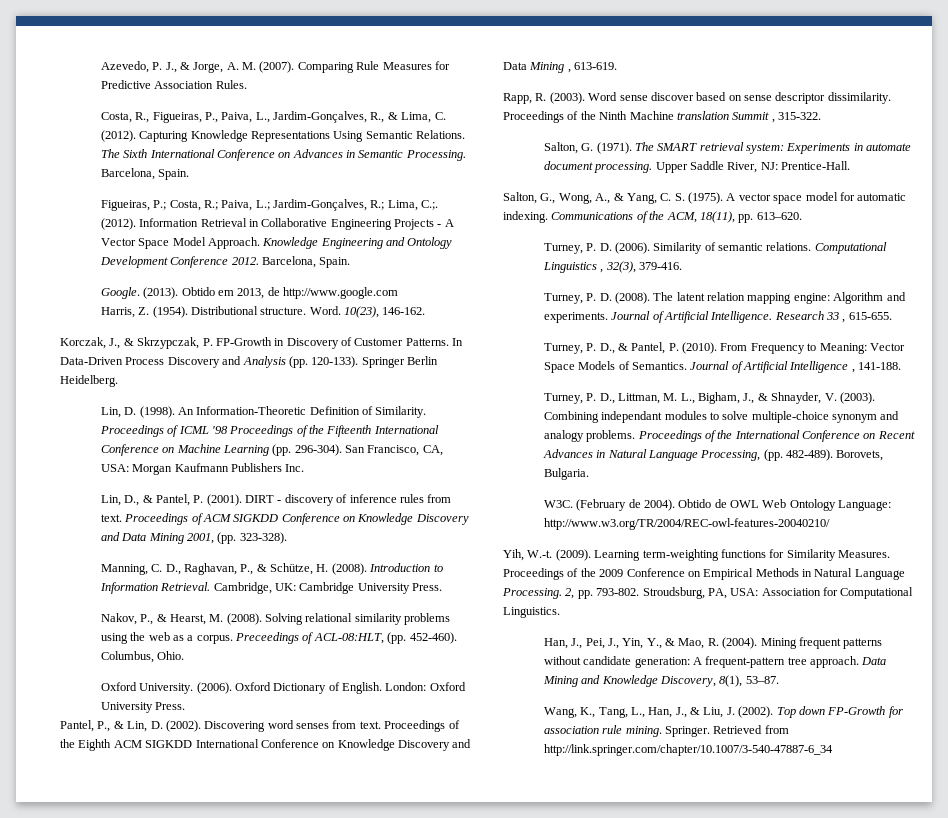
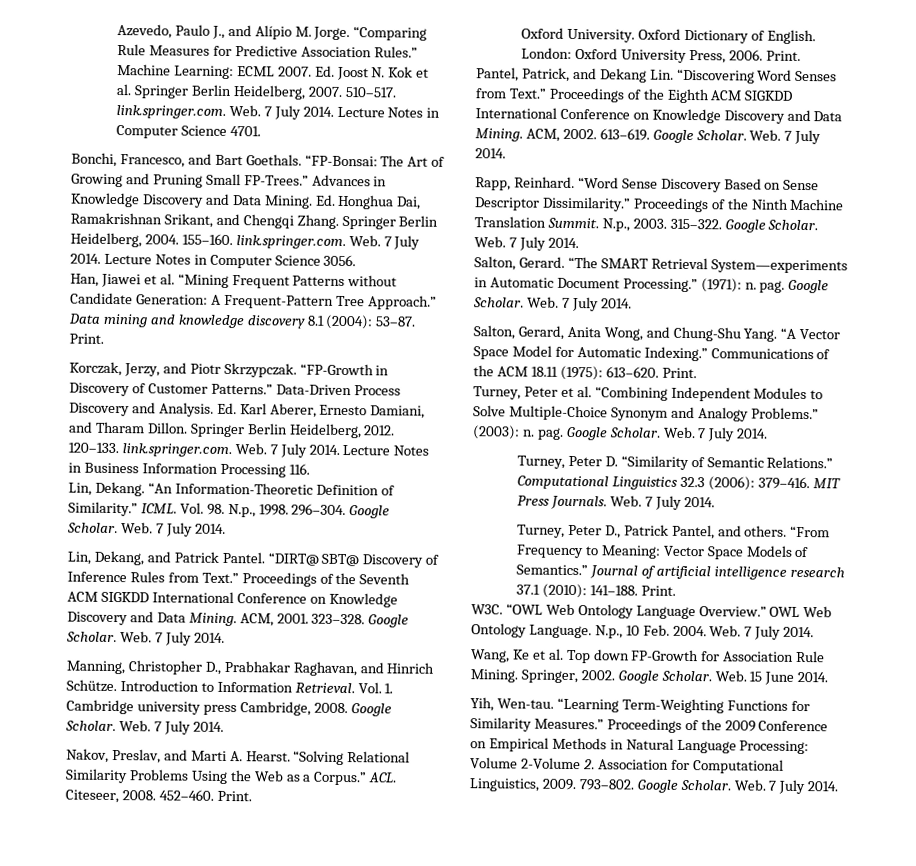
[152,61,354,73] P. J., & Jorge, A. M. (2007). Comparing -> [174,24,428,41] Paulo J., and Alípio M. Jorge. “Comparing
[215,80,247,89] [100,111,446,123] [100,130,466,142] [100,149,466,161] [100,168,190,180] [100,199,439,211] [100,218,454,230] [100,237,453,249] [99,256,351,268] [100,287,399,299] [100,306,426,318] [60,337,272,349] Rules. // Costa, R., Figueiras, P., Paiva, L., Jardim-Gonçalves, R., & Lima, C. (2012). Capturing Knowledge Representations Using Semantic Relations. The Sixth International Conference on Advances in Semantic Processing. Barcelona, Spain. // Figueiras, P.; Costa, R.; Paiva, L.; Jardim-Gonçalves, R.; Lima, C.;. (2012). Information Retrieval in Collaborative Engineering Projects - A Vector Space Model Approach. Knowledge Engineering and Ontology Development Conference 2012. Barcelona, Spain. // Google. (2013). Obtido em 2013, de http://www.google.com // Harris, Z. (1954). Distributional structure. Word. 10(23), 146-162. // Korczak, J., & Skrzypczak, P. FP-Growth -> [373,46,418,58] [116,64,430,81] [115,84,397,100] [115,104,441,120] [115,125,261,139] [71,152,446,168] [71,173,388,188] [70,192,422,210] [70,212,439,230] [70,232,421,250] [70,253,357,269] [70,273,398,289] [70,292,437,310] [68,313,417,330] [69,333,104,344] [69,361,374,378] Rules.” Machine Learning: ECML 2007. Ed. Joost N. Kok et al. Springer Berlin Heidelberg, 2007. 510–517. link.springer.com. Web. 7 July 2014. Lecture Notes in Computer Science 4701. // Bonchi, Francesco, and Bart Goethals. “FP-Bonsai: The Art of Growing and Pruning Small FP-Trees.” Advances in Knowledge Discovery and Data Mining. Ed. Honghua Dai, Ramakrishnan Srikant, and Chengqi Zhang. Springer Berlin Heidelberg, 2004. 155–160. link.springer.com. Web. 7 July 2014. Lecture Notes in Computer Science 3056. // Han, Jiawei et al. “Mining Frequent Patterns without Candidate Generation: A Frequent-Pattern Tree Approach.” Data mining and knowledge discovery 8.1 (2004): 53–87. Print. // Korczak, Jerzy, and Piotr Skrzypczak. “FP-Growth
[405,338,464,346] Patterns. In -> [210,383,273,395] Patterns.”
[242,356,438,368] [60,375,118,387] [100,406,427,418] [99,425,439,437] [100,444,443,456] [100,463,305,475] [100,494,452,506] [100,513,469,525] [100,532,287,544] [100,563,443,575] [99,582,443,594] [100,613,451,625] [100,632,457,644] [100,651,185,663] Analysis (pp. 120-133). Springer Berlin Heidelberg. // Lin, D. (1998). An Information-Theoretic Definition of Similarity. Proceedings of ICML '98 Proceedings of the Fifteenth International Conference on Machine Learning (pp. 296-304). San Francisco, CA, USA: Morgan Kaufmann Publishers Inc. // Lin, D., & Pantel, P. (2001). DIRT - discovery of inference rules from text. Proceedings of ACM SIGKDD Conference on Knowledge Discovery and Data Mining 2001, (pp. 323-328). // Manning, C. D., Raghavan, P., & Schütze, H. (2008). Introduction to Information Retrieval. Cambridge, UK: Cambridge University Press. // Nakov, P., & Hearst, M. (2008). Solving relational similarity problems using the web as a corpus. Preceedings of ACL-08:HLT, (pp. 452-460). Columbus, Ohio. -> [158,402,426,419] [68,421,396,439] [68,442,430,458] [68,462,310,478] [68,481,395,497] [68,501,391,519] [67,522,226,537] [67,550,440,568] [67,571,411,587] [67,591,398,608] [67,611,410,628] [66,631,225,646] [66,660,435,677] [66,679,394,694] [66,699,392,717] [65,720,224,735] [66,748,411,766] [65,768,398,786] [65,789,252,804] Analysis. Ed. Karl Aberer, Ernesto Damiani, and Tharam Dillon. Springer Berlin Heidelberg, 2012. 120–133. link.springer.com. Web. 7 July 2014. Lecture Notes in Business Information Processing 116. // Lin, Dekang. “An Information-Theoretic Definition of Similarity.” ICML. Vol. 98. N.p., 1998. 296–304. Google Scholar. Web. 7 July 2014. // Lin, Dekang, and Patrick Pantel. “DIRT@ SBT@ Discovery of Inference Rules from Text.” Proceedings of the Seventh ACM SIGKDD International Conference on Knowledge Discovery and Data Mining. ACM, 2001. 323–328. Google Scholar. Web. 7 July 2014. // Manning, Christopher D., Prabhakar Raghavan, and Hinrich Schütze. Introduction to Information Retrieval. Vol. 1. Cambridge university press Cambridge, 2008. Google Scholar. Web. 7 July 2014. // Nakov, Preslav, and Marti A. Hearst. “Solving Relational Similarity Problems Using the Web as a Corpus.” ACL. Citeseer, 2008. 452–460. Print.
[196,682,232,694] (2006). -> (635, 35) none
[155,702,186,710] [60,720,381,732] Press. // Pantel, P., & Lin, D. (2002). Discovering word senses from text. -> [688,49,801,64] [476,67,838,84] [475,88,547,99] Press, 2006. Print. // Pantel, Patrick, and Dekang Lin. “Discovering Word Senses from Text.”
[529,62,618,73] [503,92,891,104] Mining , 613-619. // Rapp, R. (2003). Word sense discover based on sense descriptor dissimilarity. -> [475,128,822,145] [475,148,506,159] [475,176,820,193] [474,196,631,212] Mining. ACM, 2002. 613–619. Google Scholar. Web. 7 July 2014. // Rapp, Reinhard. “Word Sense Discovery Based on Sense Descriptor Dissimilarity.”
[676,111,821,123] [543,142,912,154] [543,161,851,173] [503,192,907,204] [503,211,754,223] translation Summit , 315-322. // Salton, G. (1971). The SMART retrieval system: Experiments in automate document processing. Upper Saddle River, NJ: Prentice-Hall. // Salton, G., Wong, A., & Yang, C. S. (1975). A vector space model for automatic indexing. Communications of the ACM, 18(11), pp. -> [474,216,819,233] [474,236,579,251] [474,256,848,274] [474,277,830,294] [473,296,632,312] [473,325,841,342] [473,345,831,362] [473,365,603,381] Translation Summit. N.p., 2003. 315–322. Google Scholar. Web. 7 July 2014. // Salton, Gerard. “The SMART Retrieval System—experiments in Automatic Document Processing.” (1971): n. pag. Google Scholar. Web. 7 July 2014. // Salton, Gerard, Anita Wong, and Chung-Shu Yang. “A Vector Space Model for Automatic Indexing.” Communications of the ACM 18.11 (1975):
[543,242,887,254] [542,261,682,273] [543,292,906,304] [543,311,892,323] [543,342,748,354] // Turney, P. D. (2006). Similarity of semantic relations. Computational Linguistics , 32(3), 379-416. // Turney, P. D. (2008). The latent relation mapping engine: Algorithm and experiments. Journal of Artificial Intelligence. Research 33 , 615-655. // Turney, P. D., & Pantel, P. (2010). From -> [661,367,697,379] [473,386,824,402] [473,405,819,422] [472,425,769,442] [516,455,834,471] [516,475,841,491] [516,495,715,510] [516,524,831,540] Print. // Turney, Peter et al. “Combining Independent Modules to Solve Multiple-Choice Synonym and Analogy Problems.” (2003): n. pag. Google Scholar. Web. 7 July 2014. // Turney, Peter D. “Similarity of Semantic Relations.” Computational Linguistics 32.3 (2006): 379–416. MIT Press Journals. Web. 7 July 2014. // Turney, Peter D., Patrick Pantel, and others. “From
[631,361,902,373] [543,392,875,404] [543,411,900,423] [543,430,915,442] [542,449,884,461] [543,468,589,480] [543,499,892,511] [543,518,830,530] [503,549,766,561] Semantics. Journal of Artificial Intelligence , 141-188. // Turney, P. D., Littman, M. L., Bigham, J., & Shnayder, V. (2003). Combining independant modules to solve multiple-choice synonym and analogy problems. Proceedings of the International Conference on Recent Advances in Natural Language Processing, (pp. 482-489). Borovets, Bulgaria. // W3C. (February de 2004). Obtido de OWL Web Ontology Language: http://www.w3.org/TR/2004/REC-owl-features-20040210/ // Yih, W.-t. (2009). Learning term-weighting functions -> [515,564,845,580] [515,583,676,599] [471,603,833,620] [471,623,815,640] [471,648,826,664] [470,669,829,685] [470,697,788,714] Semantics.” Journal of artificial intelligence research 37.1 (2010): 141–188. Print. // W3C. “OWL Web Ontology Language Overview.” OWL Web Ontology Language. N.p., 10 Feb. 2004. Web. 7 July 2014. // Wang, Ke et al. Top down FP-Growth for Association Rule Mining. Springer, 2002. Google Scholar. Web. 15 June 2014. // Yih, Wen-tau. “Learning Term-Weighting Functions
[838,550,890,558] Measures. -> [533,718,604,730] Measures.”
[502,587,914,599] [503,607,560,618] [543,637,883,649] [543,656,887,668] [542,675,779,687] [543,706,903,718] [543,725,789,737] [543,744,833,756] Processing. 2, pp. 793-802. Stroudsburg, PA, USA: Association for Computational Linguistics. // Han, J., Pei, J., Yin, Y., & Mao, R. (2004). Mining frequent patterns without candidate generation: A frequent-pattern tree approach. Data Mining and Knowledge Discovery, 8(1), 53–87. // Wang, K., Tang, L., Han, J., & Liu, J. (2002). Top down FP-Growth for association rule mining. Springer. Retrieved from http://link.springer.com/chapter/10.1007/3-540-47887-6_34 -> [739,740,810,755] [470,757,784,774] [469,778,839,795] Processing: Volume 2-Volume 2. Association for Computational Linguistics, 2009. 793–802. Google Scholar. Web. 7 July 2014.

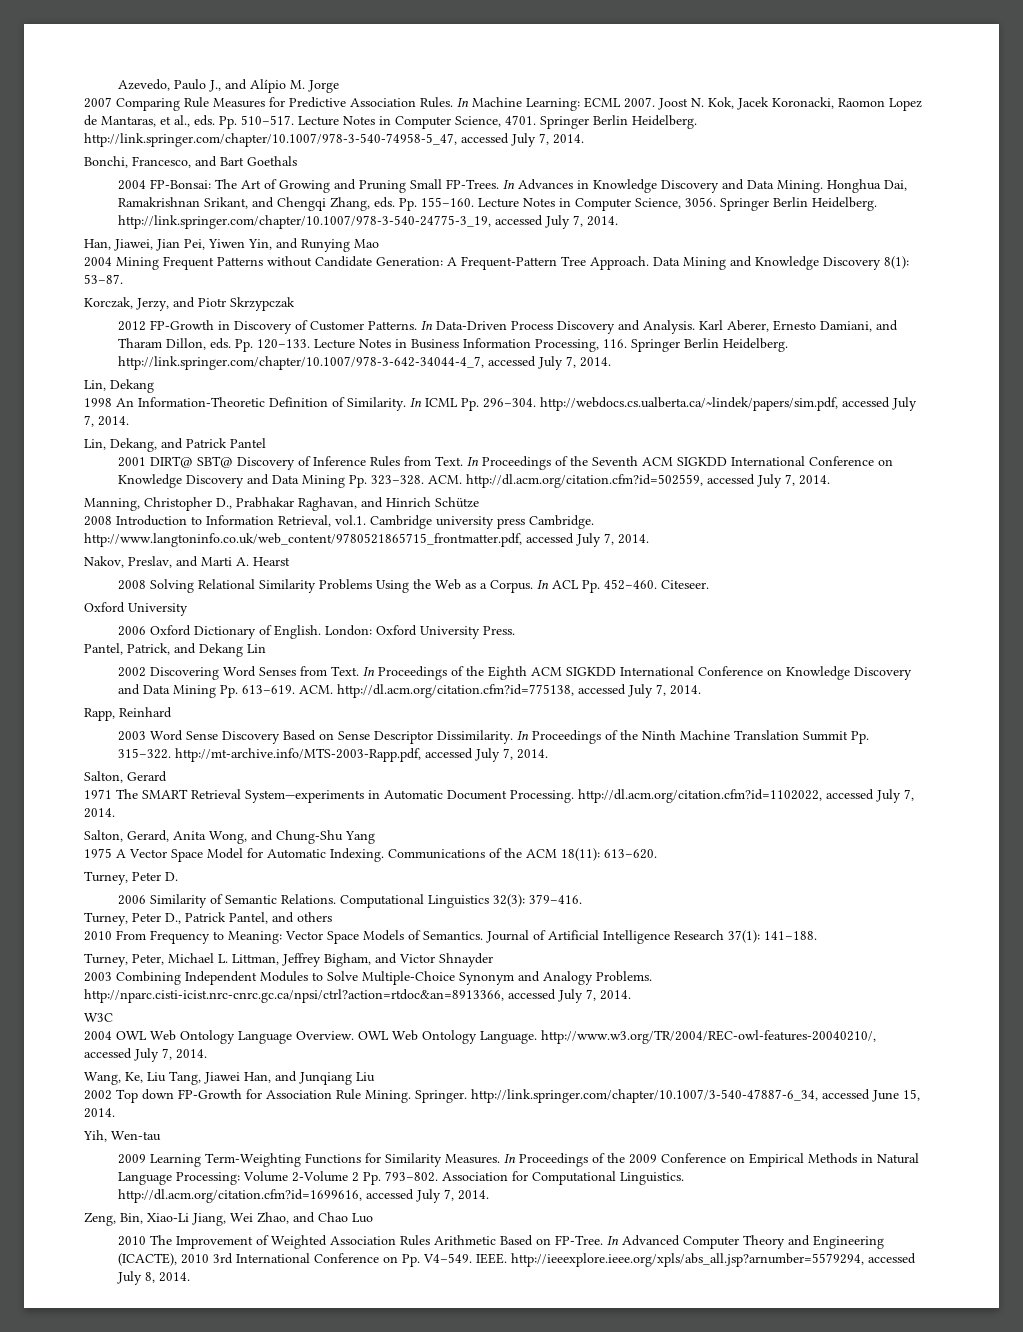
[313,26,428,41] Jorge. “Comparing -> [307,80,339,93] [84,97,180,111] Jorge // 2007 Comparing
[373,46,418,58] Rules.” -> [420,97,469,108] Rules. In
[314,65,335,77] Ed. -> (655, 102) none
[388,66,430,78] [115,84,397,100] [115,104,441,120] [115,125,227,139] Kok et al. Springer Berlin Heidelberg, 2007. 510–517. link.springer.com. Web. 7 July 2014. Lecture Notes in Computer Science -> [708,97,922,111] [84,115,501,129] Kok, Jacek Koronacki, Raomon Lopez de Mantaras, et al., eds. Pp. 510–517. Lecture Notes in Computer Science,
(261, 131) none -> [540,115,697,129] [84,133,584,147] Springer Berlin Heidelberg. http://link.springer.com/chapter/10.1007/978-3-540-74958-5_47, accessed July 7, 2014.
[245,154,378,167] Goethals. “FP-Bonsai: -> [247,156,297,166] [117,179,211,190] Goethals // 2004 FP-Bonsai:
[243,175,309,186] FP-Trees.” -> [445,179,515,189] FP-Trees. In
[314,194,336,206] Ed. -> (823, 186) none
[296,214,439,230] [70,232,421,250] [70,253,321,269] Zhang. Springer Berlin Heidelberg, 2004. 155–160. link.springer.com. Web. 7 July 2014. Lecture Notes in Computer Science -> [329,197,681,211] Zhang, eds. Pp. 155–160. Lecture Notes in Computer Science,
[70,273,229,288] // Han, Jiawei et al. “Mining -> [719,197,877,211] [117,215,618,229] [84,238,379,252] [84,257,159,270] Springer Berlin Heidelberg. http://link.springer.com/chapter/10.1007/978-3-540-24775-3_19, accessed July 7, 2014. // Han, Jiawei, Jian Pei, Yiwen Yin, and Runying Mao // 2004 Mining
[367,295,437,310] [68,313,374,330] Approach.” Data mining and knowledge discovery 8.1 (2004): -> [590,256,909,270] Approach. Data Mining and Knowledge Discovery 8(1):
[69,333,104,344] Print. -> (123, 279) none
[223,362,374,378] Skrzypczak. “FP-Growth -> [230,297,295,311] [117,320,214,331] Skrzypczak // 2012 FP-Growth
[210,383,273,395] Patterns.” -> [367,321,433,330] Patterns. In
[216,402,237,415] Ed. -> (695, 327) none
[146,422,396,439] [68,442,340,458] Dillon. Springer Berlin Heidelberg, 2012. 120–133. link.springer.com. Web. 7 July 2014. -> [165,338,310,352] Dillon, eds. Pp. 120–133.
[219,463,286,478] Processing -> [534,339,599,352] Processing,
[68,481,395,497] [68,501,391,519] [67,522,193,537] // Lin, Dekang. “An Information-Theoretic Definition of Similarity.” ICML. Vol. 98. N.p., 1998. 296–304. Google Scholar. Web. 7 July -> [630,338,788,352] [117,356,611,370] [84,379,154,393] [84,397,917,411] [84,415,94,427] Springer Berlin Heidelberg. http://link.springer.com/chapter/10.1007/978-3-642-34044-4_7, accessed July 7, 2014. // Lin, Dekang // 1998 An Information-Theoretic Definition of Similarity. In ICML Pp. 296–304. http://webdocs.cs.ualberta.ca/~lindek/papers/sim.pdf, accessed July 7,
[221,551,319,566] Pantel. “DIRT@ -> [230,438,266,448] [117,456,193,468] Pantel // 2001 DIRT@
[201,572,239,584] Text.” -> [434,456,479,466] Text. In
[188,612,410,628] [66,631,192,646] Mining. ACM, 2001. 323–328. Google Scholar. Web. 7 July -> [301,474,795,488] Mining Pp. 323–328. ACM. http://dl.acm.org/citation.cfm?id=502559, accessed July 7,
[66,679,117,693] Schütze. -> [435,497,479,508] [84,516,112,526] Schütze // 2008
[294,682,394,694] [66,699,392,717] [65,720,191,735] Retrieval. Vol. 1. Cambridge university press Cambridge, 2008. Google Scholar. Web. 7 July -> [278,515,594,529] [84,533,614,547] Retrieval, vol.1. Cambridge university press Cambridge. http://www.langtoninfo.co.uk/web_content/9780521865715_frontmatter.pdf, accessed July 7,
[245,750,345,766] Hearst. “Solving -> [253,557,290,566] [117,579,194,593] Hearst // 2008 Solving
[313,771,398,786] [65,789,252,804] [520,27,635,43] Corpus.” ACL. Citeseer, 2008. 452–460. Print. // Oxford University. -> [489,579,709,593] [84,602,188,616] [117,626,146,636] Corpus. In ACL Pp. 452–460. Citeseer. // Oxford University // 2006
[688,49,801,64] Press, 2006. Print. -> [482,626,515,635] Press.
[649,68,755,84] Lin. “Discovering -> [247,644,266,653] [117,667,219,680] Lin // 2002 Discovering
[508,88,547,99] Text.” -> [330,666,375,676] Text. In
[475,128,822,145] Mining. ACM, 2002. 613–619. Google Scholar. Web. 7 July -> [172,684,666,698] Mining Pp. 613–619. ACM. http://dl.acm.org/citation.cfm?id=775138, accessed July 7,
[513,176,619,189] Reinhard. “Word -> [119,707,172,718] [117,730,183,741] Reinhard // 2003 Word
[541,196,631,212] Dissimilarity.” -> [436,730,529,744] Dissimilarity. In
[546,217,819,233] [474,236,579,251] [474,256,598,271] Summit. N.p., 2003. 315–322. Google Scholar. Web. 7 July 2014. // Salton, Gerard. “The -> [802,731,869,744] [117,748,548,762] [84,771,167,783] [84,789,138,799] Summit Pp. 315–322. http://mt-archive.info/MTS-2003-Rapp.pdf, accessed July 7, 2014. // Salton, Gerard // 1971 The
[622,278,830,294] [473,296,599,312] Processing.” (1971): n. pag. Google Scholar. Web. 7 July -> [510,789,914,803] Processing. http://dl.acm.org/citation.cfm?id=1102022, accessed July 7,
[743,327,797,342] Yang. “A -> [345,831,375,844] [84,848,126,858] Yang // 1975 A
[643,346,708,362] Indexing.” -> [330,848,384,862] Indexing.
[530,365,603,381] 18.11 (1975): -> [561,848,600,861] 18(11):
[661,367,697,379] [473,386,668,401] Print. // Turney, Peter et al. “Combining -> [84,871,178,885] [117,894,582,908] [84,912,332,926] [84,930,817,944] [84,953,493,967] [84,971,181,985] // Turney, Peter D. // 2006 Similarity of Semantic Relations. Computational Linguistics 32(3): 379–416. // Turney, Peter D., Patrick Pantel, and others // 2010 From Frequency to Meaning: Vector Space Models of Semantics. Journal of Artificial Intelligence Research 37(1): 141–188. // Turney, Peter, Michael L. Littman, Jeffrey Bigham, and Victor Shnayder // 2003 Combining
[750,407,819,420] [472,425,769,442] [516,455,834,471] [516,475,841,491] [516,495,715,510] [516,524,831,540] [515,544,810,560] [515,564,845,580] [515,583,676,599] [471,603,543,615] Problems.” (2003): n. pag. Google Scholar. Web. 7 July 2014. // Turney, Peter D. “Similarity of Semantic Relations.” Computational Linguistics 32.3 (2006): 379–416. MIT Press Journals. Web. 7 July 2014. // Turney, Peter D., Patrick Pantel, and others. “From Frequency to Meaning: Vector Space Models of Semantics.” Journal of artificial intelligence research 37.1 (2010): 141–188. Print. // W3C. “OWL -> [596,971,652,982] [84,989,631,1003] [84,1013,113,1022] [84,1031,147,1041] Problems. http://nparc.cisti-icist.nrc-cnrc.gc.ca/npsi/ctrl?action=rtdoc&an=8913366, accessed July 7, 2014. // W3C // 2004 OWL
[698,606,767,617] Overview.” -> [296,1031,354,1040] Overview.
[594,624,815,640] [471,648,564,663] N.p., 10 Feb. 2004. Web. 7 July 2014. // Wang, Ke et al. -> [541,1030,876,1044] [84,1048,207,1062] [84,1071,375,1085] [84,1090,112,1100] http://www.w3.org/TR/2004/REC-owl-features-20040210/, accessed July 7, 2014. // Wang, Ke, Liu Tang, Jiawei Han, and Junqiang Liu // 2002
[520,669,795,685] Springer, 2002. Google Scholar. Web. 15 June -> [415,1089,920,1103] Springer. http://link.springer.com/chapter/10.1007/3-540-47887-6_34, accessed June 15,
[496,697,619,713] Wen-tau. “Learning -> [111,1131,161,1141] [117,1154,201,1167] Wen-tau // 2009 Learning
[533,718,604,730] Measures.” -> [444,1154,516,1164] Measures. In
[582,759,784,774] [469,778,806,795] 2. Association for Computational Linguistics, 2009. 793–802. Google Scholar. Web. 7 July -> [351,1171,684,1185] [117,1189,489,1203] [84,1212,373,1226] [117,1235,884,1249] [117,1253,916,1267] [116,1271,155,1285] 2 Pp. 793–802. Association for Computational Linguistics. http://dl.acm.org/citation.cfm?id=1699616, accessed July 7, 2014. // Zeng, Bin, Xiao-Li Jiang, Wei Zhao, and Chao Luo // 2010 The Improvement of Weighted Association Rules Arithmetic Based on FP-Tree. In Advanced Computer Theory and Engineering (ICACTE), 2010 3rd International Conference on Pp. V4–549. IEEE. http://ieeexplore.ieee.org/xpls/abs_all.jsp?arnumber=5579294, accessed July 8,

